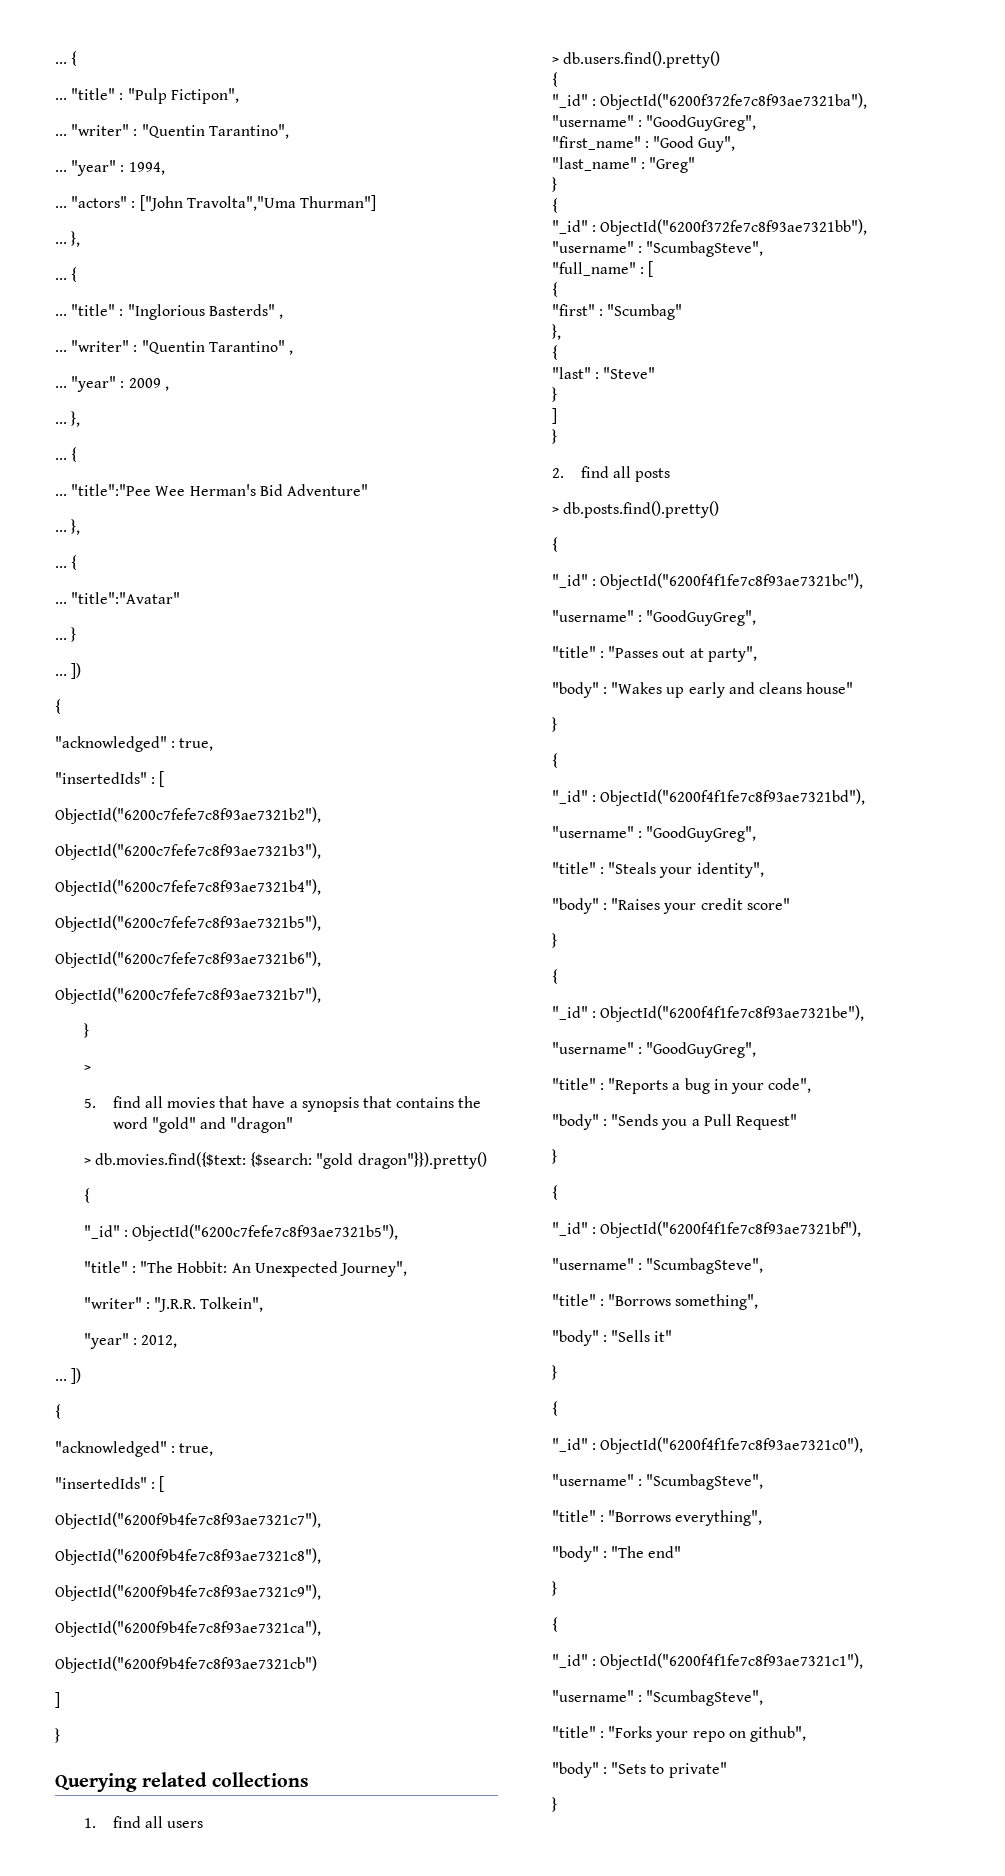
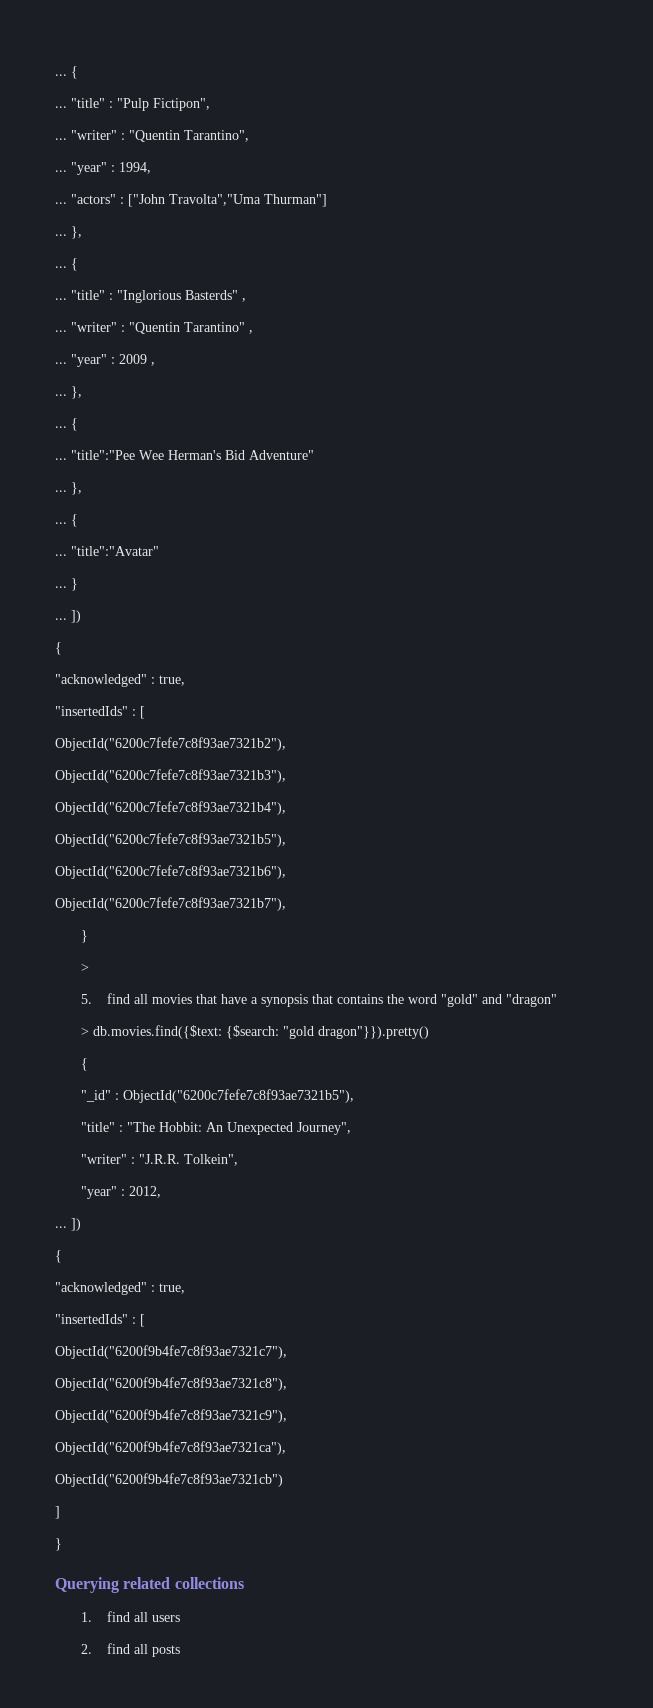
[551,51,720,68] [551,72,558,87] [551,93,868,110] [551,115,757,131] [551,136,736,152] [551,157,696,173] [551,177,557,192] [551,198,558,213] [551,219,868,236] [551,241,764,257] [551,261,654,277] [551,282,558,297] [551,304,683,320] [551,324,561,340] [551,345,558,360] [551,367,656,379] [551,387,557,402] [551,408,557,424] [551,429,557,444] [551,466,670,482] [551,501,719,518] [551,537,558,552] [551,573,864,590] [551,610,757,626] [551,646,757,662] [551,682,854,698] [551,717,557,732] [551,753,558,768] [551,789,866,806] [551,826,757,842] [551,862,764,878] [551,898,790,914] [551,933,557,948] [551,969,558,984] [551,1005,865,1022] [551,1042,757,1058] [551,1078,812,1094] [551,1114,797,1130] [551,1149,557,1164] [551,1185,558,1200] [551,1221,862,1238] [551,1258,764,1274] [551,1294,759,1310] [551,1330,673,1346] [551,1365,557,1380] [551,1401,558,1416] [551,1437,864,1454] [551,1474,764,1490] [551,1510,763,1526] [551,1546,682,1562] [551,1581,557,1596] [551,1617,558,1632] [551,1653,864,1670] [551,1690,764,1706] [551,1726,806,1742] [551,1762,727,1778] [551,1797,557,1812] > db.users.find().pretty() // { // "_id" : ObjectId("6200f372fe7c8f93ae7321ba"), // "username" : "GoodGuyGreg", // "first_name" : "Good Guy", // "last_name" : "Greg" // } // { // "_id" : ObjectId("6200f372fe7c8f93ae7321bb"), // "username" : "ScumbagSteve", // "full_name" : [ // { // "first" : "Scumbag" // }, // { // "last" : "Steve" // } // ] // } // 2. find all posts // > db.posts.find().pretty() // { // "_id" : ObjectId("6200f4f1fe7c8f93ae7321bc"), // "username" : "GoodGuyGreg", // "title" : "Passes out at party", // "body" : "Wakes up early and cleans house" // } // { // "_id" : ObjectId("6200f4f1fe7c8f93ae7321bd"), // "username" : "GoodGuyGreg", // "title" : "Steals your identity", // "body" : "Raises your credit score" // } // { // "_id" : ObjectId("6200f4f1fe7c8f93ae7321be"), // "username" : "GoodGuyGreg", // "title" : "Reports a bug in your code", // "body" : "Sends you a Pull Request" // } // { // "_id" : ObjectId("6200f4f1fe7c8f93ae7321bf"), // "username" : "ScumbagSteve", // "title" : "Borrows something", // "body" : "Sells it" // } // { // "_id" : ObjectId("6200f4f1fe7c8f93ae7321c0"), // "username" : "ScumbagSteve", // "title" : "Borrows everything", // "body" : "The end" // } // { // "_id" : ObjectId("6200f4f1fe7c8f93ae7321c1"), // "username" : "ScumbagSteve", // "title" : "Forks your repo on github", // "body" : "Sets to private" // } -> [81,1643,181,1657] 2. find all posts

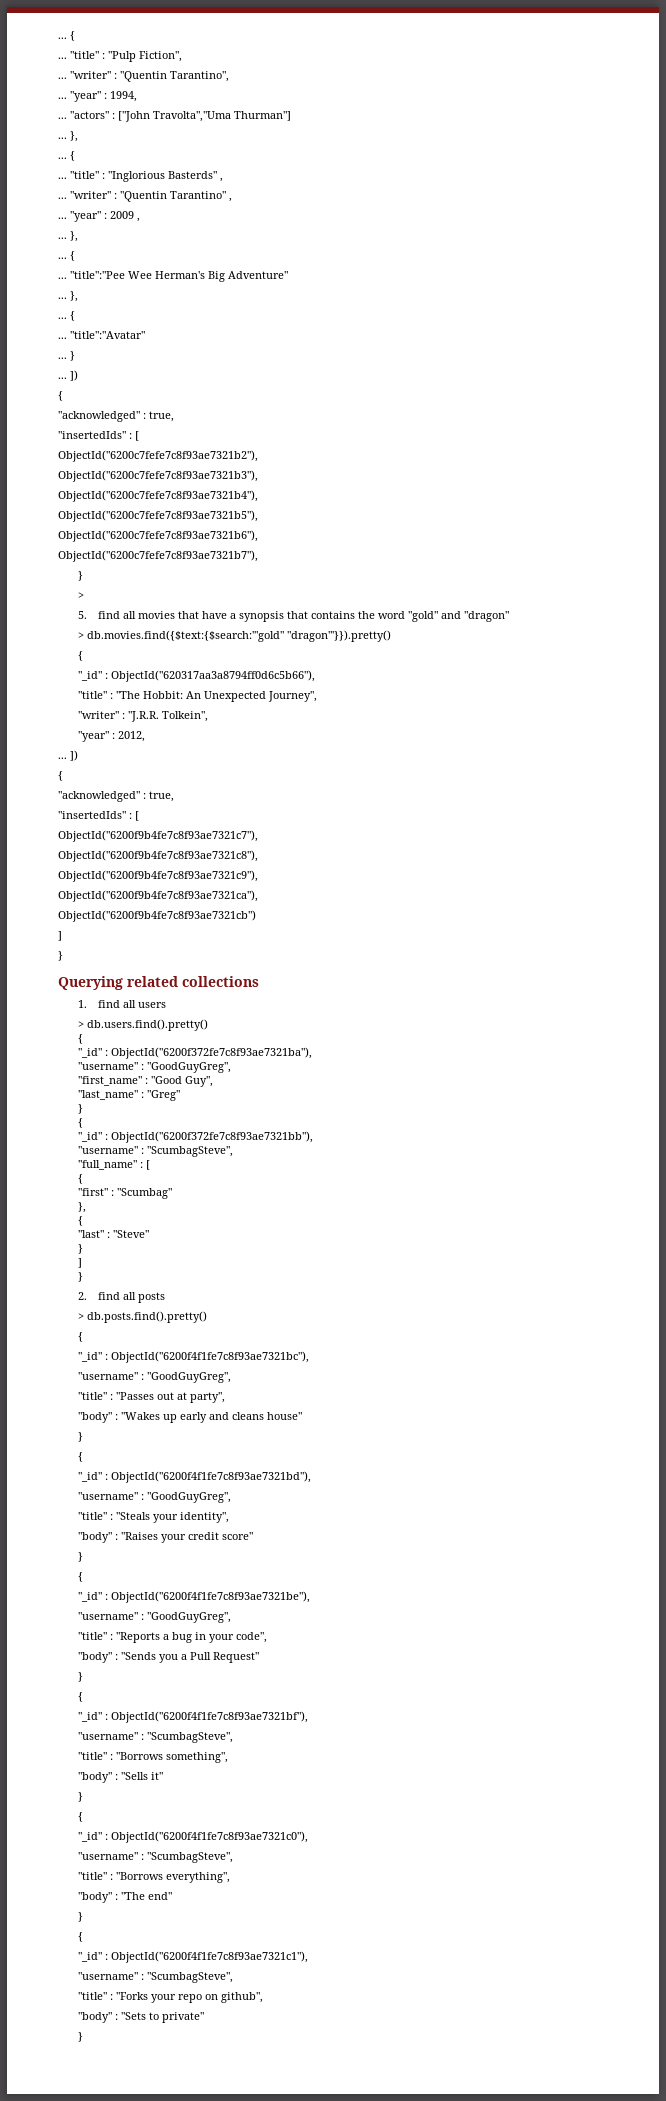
[153,98,210,111] Fictipon", -> [139,51,182,62] Fiction",
[225,450,245,460] Bid -> [208,271,225,282] Big
[93,1025,430,1039] [81,1058,89,1071] [81,1089,355,1103] db.movies.find({$text: {$search: "gold dragon"}}).pretty() // { // "_id" : ObjectId("6200c7fefe7c8f93ae7321b5"), -> [87,630,392,642] [78,651,84,661] [78,670,316,682] db.movies.find({$text:{$search:'"gold" "dragon"'}}).pretty() // { // "_id" : ObjectId("620317aa3a8794ff0d6c5b66"),
[81,1643,181,1657] 2. find all posts -> [78,1019,209,1031] [78,1034,84,1044] [78,1047,313,1059] [78,1062,232,1073] [78,1076,214,1087] [78,1090,181,1101] [78,1104,84,1114] [78,1118,84,1128] [78,1131,314,1143] [78,1146,234,1157] [78,1160,151,1170] [78,1174,84,1184] [78,1188,173,1199] [78,1202,87,1213] [78,1216,84,1226] [78,1230,150,1238] [78,1244,84,1254] [78,1258,83,1268] [78,1272,84,1282] [78,1292,166,1303] [78,1311,208,1323] [78,1332,84,1342] [78,1351,310,1363] [78,1372,232,1383] [78,1392,226,1403] [78,1412,303,1423] [78,1432,84,1442] [78,1452,84,1462] [78,1471,312,1483] [78,1492,232,1503] [78,1512,230,1523] [78,1532,254,1543] [78,1552,84,1562] [78,1572,84,1582] [78,1591,311,1603] [78,1612,232,1623] [78,1632,268,1643] [78,1652,260,1663] [78,1672,84,1682] [78,1692,84,1702] [78,1711,309,1723] [78,1732,234,1743] [78,1752,229,1763] [78,1772,164,1783] [78,1792,84,1802] [78,1812,84,1822] [78,1831,309,1843] [78,1852,234,1863] [78,1872,231,1883] [78,1892,173,1903] [78,1912,84,1922] [78,1932,84,1942] [78,1951,309,1963] [78,1972,234,1983] [78,1992,264,2003] [78,2012,205,2023] [78,2032,84,2042] > db.users.find().pretty() // { // "_id" : ObjectId("6200f372fe7c8f93ae7321ba"), // "username" : "GoodGuyGreg", // "first_name" : "Good Guy", // "last_name" : "Greg" // } // { // "_id" : ObjectId("6200f372fe7c8f93ae7321bb"), // "username" : "ScumbagSteve", // "full_name" : [ // { // "first" : "Scumbag" // }, // { // "last" : "Steve" // } // ] // } // 2. find all posts // > db.posts.find().pretty() // { // "_id" : ObjectId("6200f4f1fe7c8f93ae7321bc"), // "username" : "GoodGuyGreg", // "title" : "Passes out at party", // "body" : "Wakes up early and cleans house" // } // { // "_id" : ObjectId("6200f4f1fe7c8f93ae7321bd"), // "username" : "GoodGuyGreg", // "title" : "Steals your identity", // "body" : "Raises your credit score" // } // { // "_id" : ObjectId("6200f4f1fe7c8f93ae7321be"), // "username" : "GoodGuyGreg", // "title" : "Reports a bug in your code", // "body" : "Sends you a Pull Request" // } // { // "_id" : ObjectId("6200f4f1fe7c8f93ae7321bf"), // "username" : "ScumbagSteve", // "title" : "Borrows something", // "body" : "Sells it" // } // { // "_id" : ObjectId("6200f4f1fe7c8f93ae7321c0"), // "username" : "ScumbagSteve", // "title" : "Borrows everything", // "body" : "The end" // } // { // "_id" : ObjectId("6200f4f1fe7c8f93ae7321c1"), // "username" : "ScumbagSteve", // "title" : "Forks your repo on github", // "body" : "Sets to private" // }

